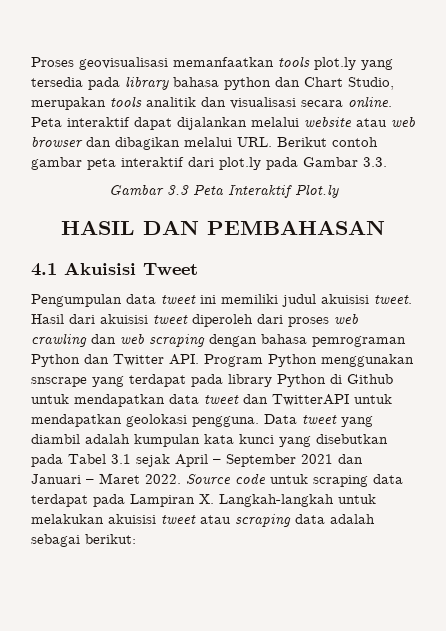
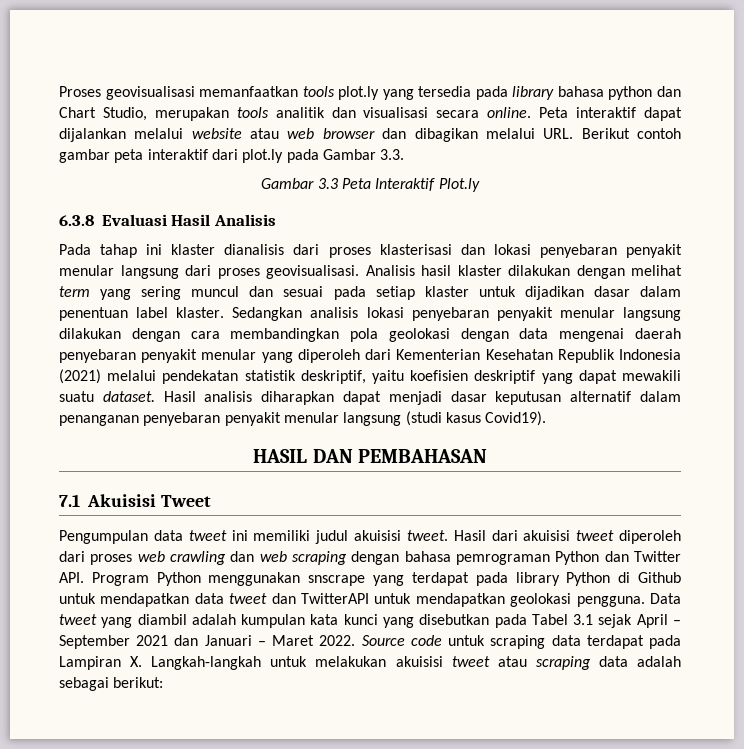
(339, 191) none -> [59,214,276,226] [59,244,683,258] [59,265,682,279] [59,286,681,300] [59,307,681,321] [59,328,681,342] [59,349,681,363] [59,369,682,384] [59,391,681,405] [59,411,547,426] // 6.3.8 Evaluasi Hasil Analisis // Pada tahap ini klaster dianalisis dari proses klasterisasi dan lokasi penyebaran penyakit menular langsung dari proses geovisualisasi. Analisis hasil klaster dilakukan dengan melihat term yang sering muncul dan sesuai pada setiap klaster untuk dijadikan dasar dalam penentuan label klaster. Sedangkan analisis lokasi penyebaran penyakit menular langsung dilakukan dengan cara membandingkan pola geolokasi dengan data mengenai daerah penyebaran penyakit menular yang diperoleh dari Kementerian Kesehatan Republik Indonesia (2021) melalui pendekatan statistik deskriptif, yaitu koefisien deskriptif yang dapat mewakili suatu dataset. Hasil analisis diharapkan dapat menjadi dasar keputusan alternatif dalam penanganan penyebaran penyakit menular langsung (studi kasus Covid19).
[31,263,57,276] 4.1 -> [59,494,80,507] 7.1

